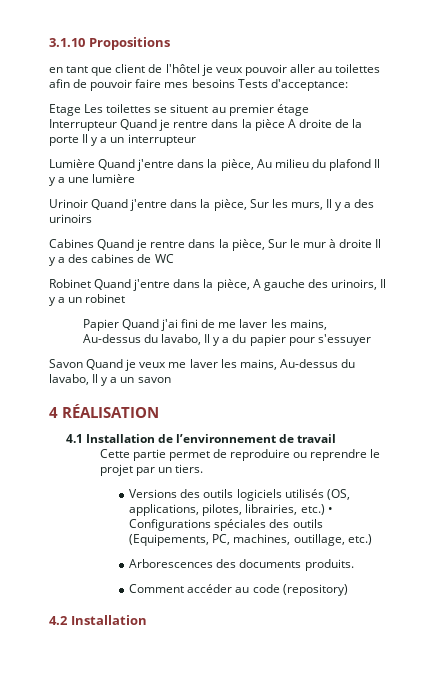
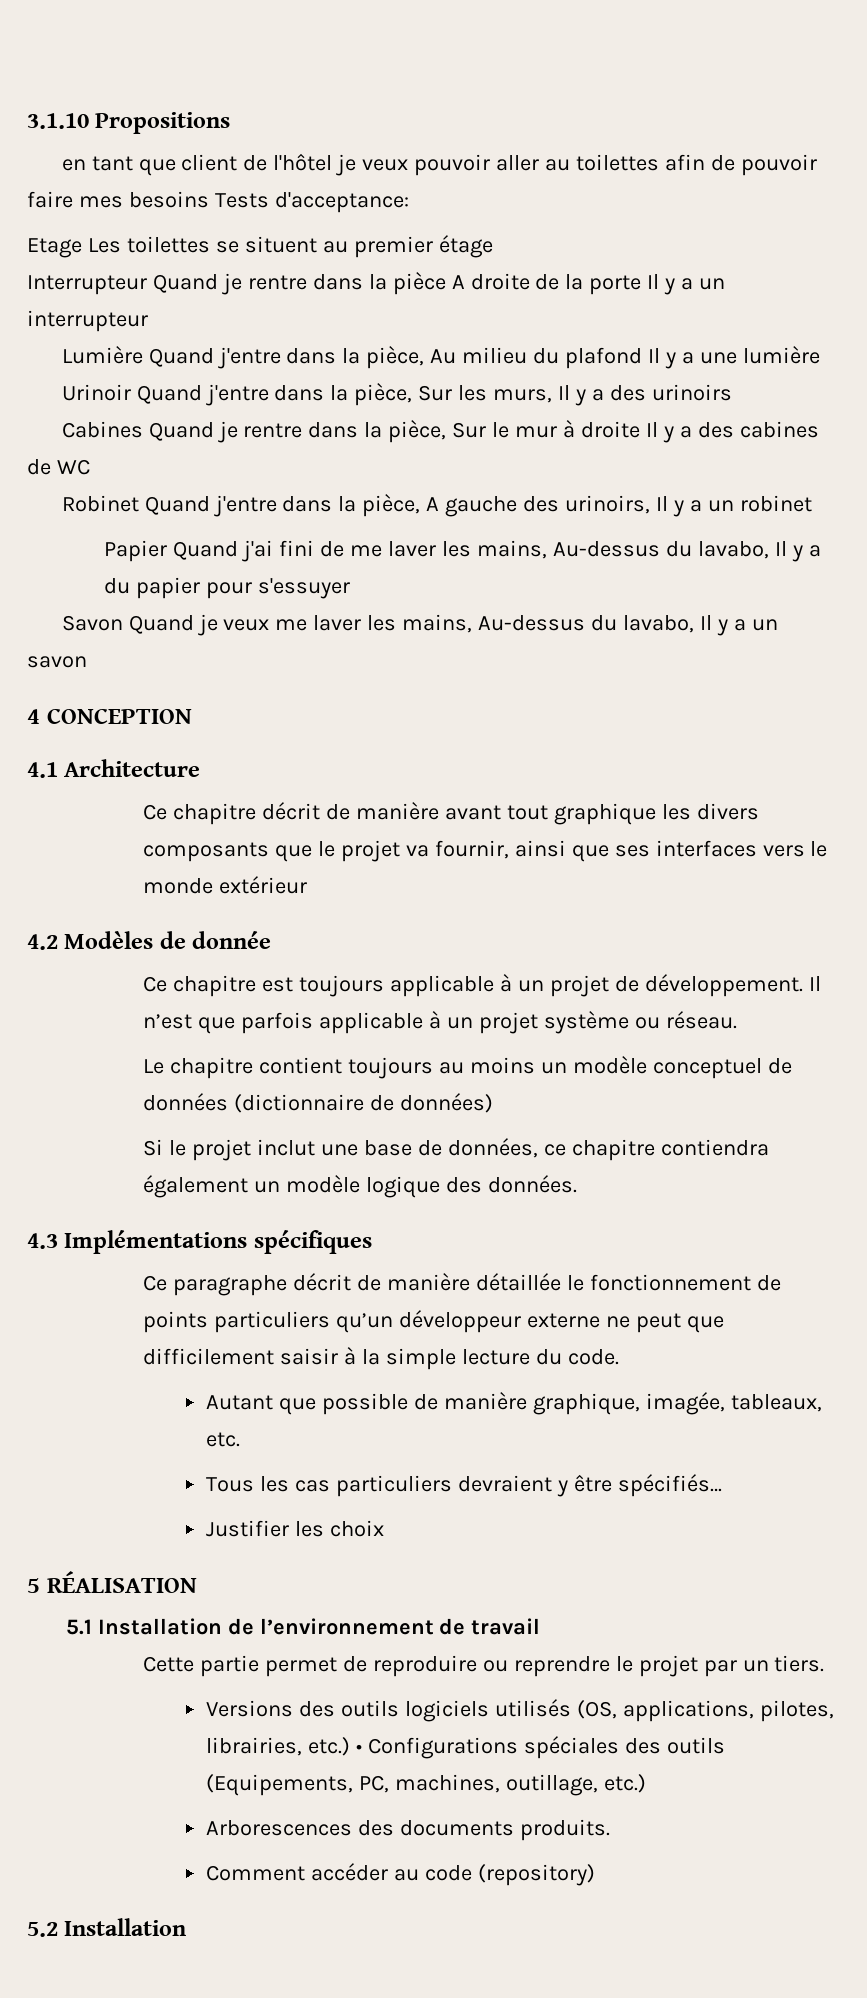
(58, 412) none -> [46,708,192,724] [27,759,201,778] [143,802,759,825] [143,840,828,862] [143,876,308,894] [27,931,272,950] [143,974,821,997] [143,1011,737,1034] [143,1056,792,1079] [143,1093,493,1113] [143,1138,769,1161] [143,1175,577,1198] [27,1230,372,1254] [143,1273,781,1296] [143,1310,724,1333] [143,1347,619,1370] [206,1392,822,1415] [206,1432,241,1447] [206,1474,722,1497] [206,1520,384,1537] [27,1578,40,1593] CONCEPTION // 4.1 Architecture // Ce chapitre décrit de manière avant tout graphique les divers composants que le projet va fournir, ainsi que ses interfaces vers le monde extérieur // 4.2 Modèles de donnée // Ce chapitre est toujours applicable à un projet de développement. Il n’est que parfois applicable à un projet système ou réseau. // Le chapitre contient toujours au moins un modèle conceptuel de données (dictionnaire de données) // Si le projet inclut une base de données, ce chapitre contiendra également un modèle logique des données. // 4.3 Implémentations spécifiques // Ce paragraphe décrit de manière détaillée le fonctionnement de points particuliers qu’un développeur externe ne peut que difficilement saisir à la simple lecture du code. // Autant que possible de manière graphique, imagée, tableaux, etc. // Tous les cas particuliers devraient y être spécifiés… // Justifier les choix // 5
[65,434,83,443] 4.1 -> [65,1619,92,1635] 5.1
[49,616,68,625] 4.2 -> [27,1922,58,1937] 5.2

